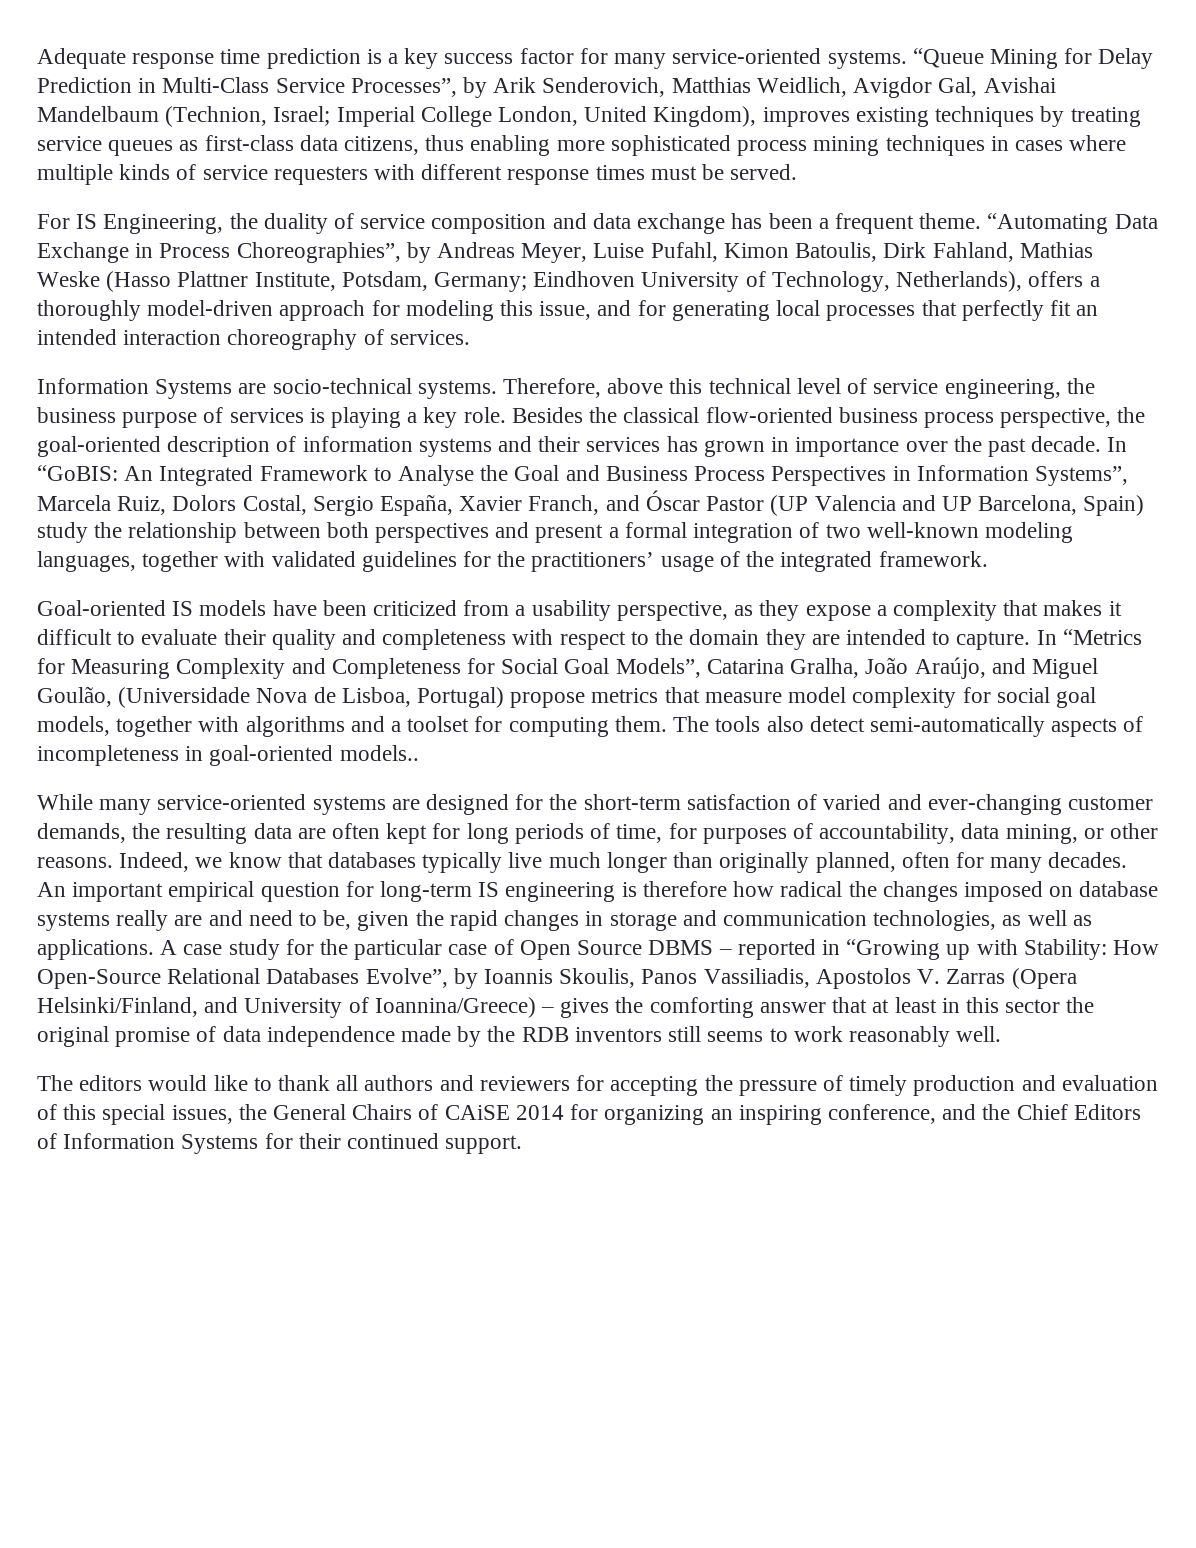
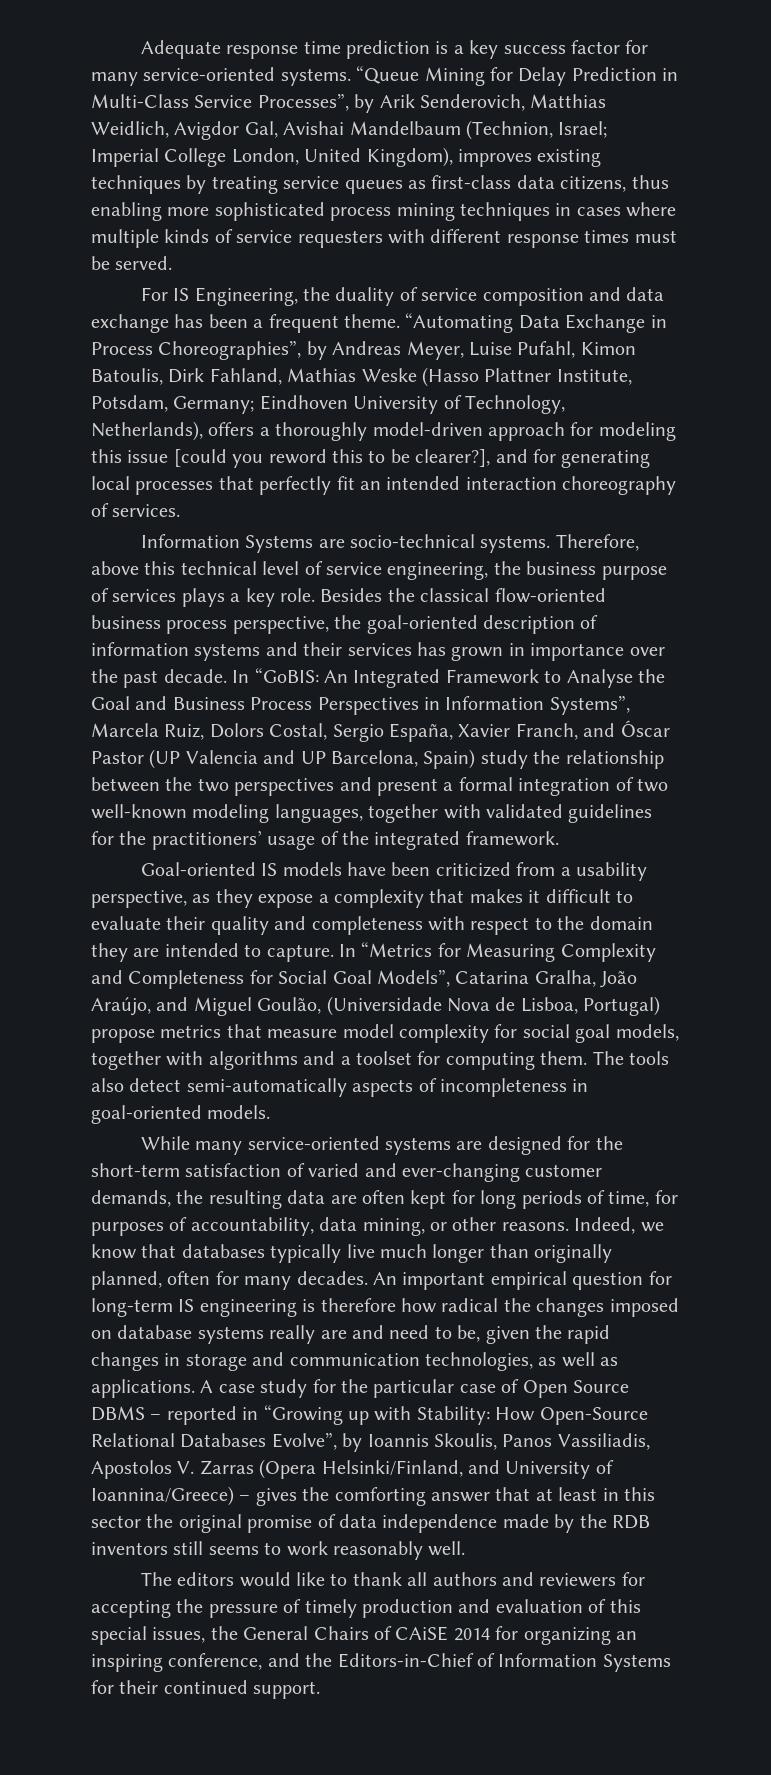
[539,301,592,320] issue, -> [127,449,491,468] issue [could you reword this to be clearer?],
[309,407,402,428] is playing -> [181,588,225,607] plays
[326,522,369,538] both -> [165,777,229,792] the two
[339,745,419,761] models.. -> [207,1105,271,1119] models.
[1016,1104,1141,1120] Chief Editors -> [337,1653,474,1668] Editors-in-Chief

